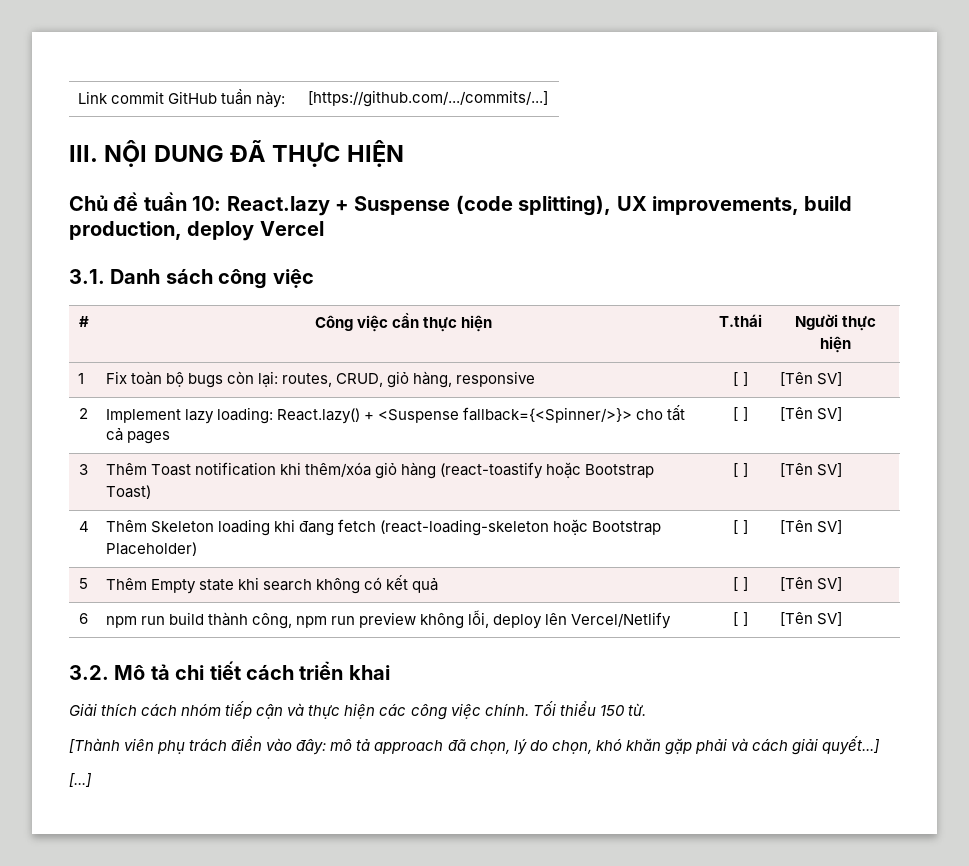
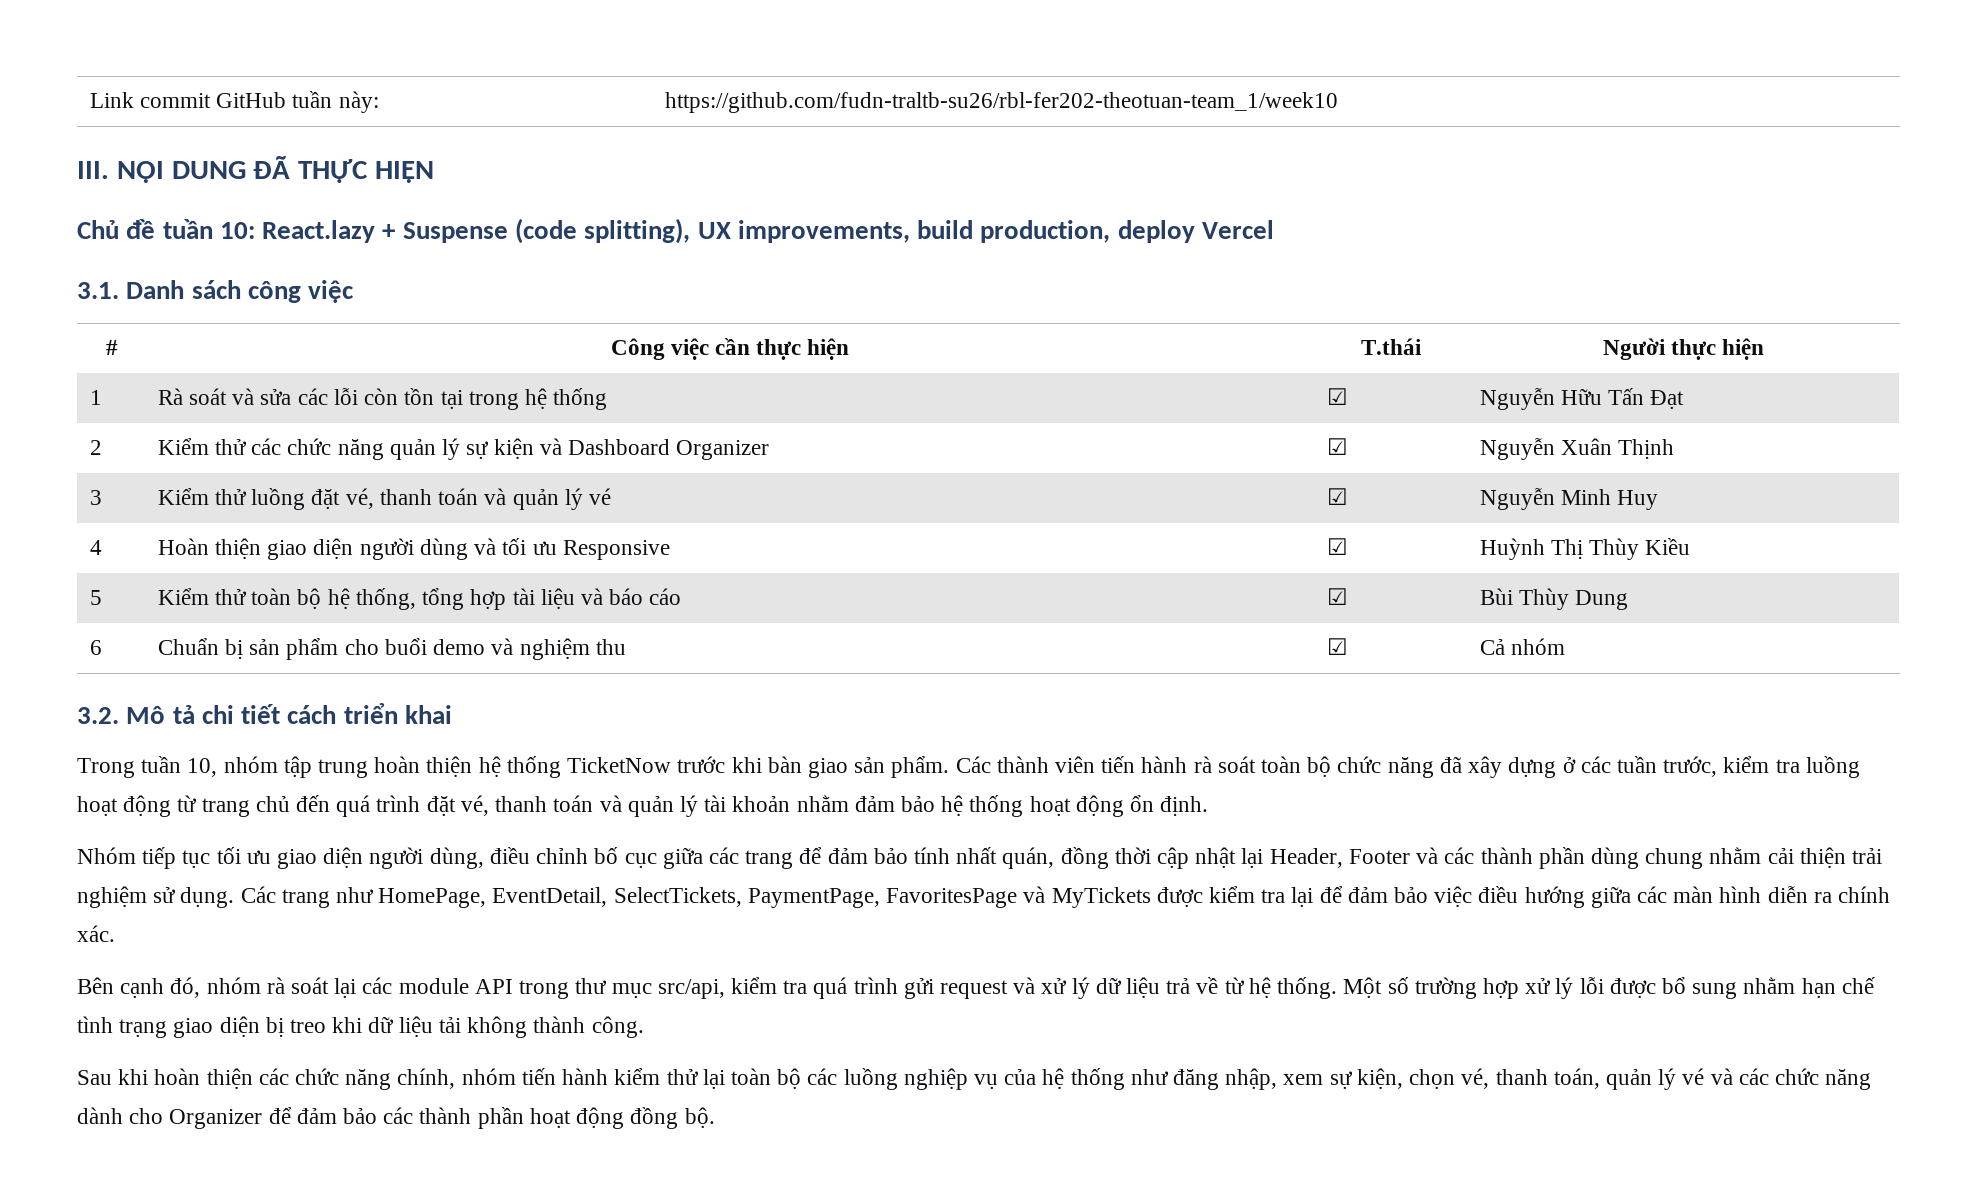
[307,90,548,107] [https://github.com/.../commits/...] -> [664,92,1338,113] https://github.com/fudn-traltb-su26/rbl-fer202-theotuan-team_1/week10
[105,371,536,388] [733,372,748,386] [779,371,842,386] [79,408,88,419] [105,405,686,424] [105,428,170,444] [733,407,748,421] [779,406,842,421] [79,464,88,475] [105,462,655,479] [105,485,151,499] [733,463,748,477] [779,462,842,477] [78,521,89,532] [105,519,662,536] [105,542,197,556] [733,520,748,534] [779,519,842,534] [79,578,88,589] [105,575,439,594] [733,577,748,591] [779,576,842,591] [79,613,88,624] [105,610,672,629] [733,612,748,626] [779,611,842,626] Fix toàn bộ bugs còn lại: routes, CRUD, giỏ hàng, responsive | [ ] | [Tên SV] // 2 | Implement lazy loading: React.lazy() + <Suspense fallback={<Spinner/>}> cho tất cả pages | [ ] | [Tên SV] // 3 | Thêm Toast notification khi thêm/xóa giỏ hàng (react-toastify hoặc Bootstrap Toast) | [ ] | [Tên SV] // 4 | Thêm Skeleton loading khi đang fetch (react-loading-skeleton hoặc Bootstrap Placeholder) | [ ] | [Tên SV] // 5 | Thêm Empty state khi search không có kết quả | [ ] | [Tên SV] // 6 | npm run build thành công, npm run preview không lỗi, deploy lên Vercel/Netlify | [ ] | [Tên SV] -> [157,388,608,410] [1326,388,1348,405] [1479,388,1685,410] [89,440,102,455] [157,438,770,460] [1326,438,1348,455] [1479,438,1675,460] [89,490,102,505] [157,488,611,510] [1326,488,1348,505] [1479,488,1659,510] [89,540,102,555] [157,538,670,560] [1326,538,1348,555] [1479,538,1691,560] [89,590,102,605] [157,588,682,610] [1326,588,1348,605] [1479,588,1629,610] [89,640,102,655] [157,638,626,660] [1326,638,1348,655] [1479,638,1566,655] Rà soát và sửa các lỗi còn tồn tại trong hệ thống | ☑ | Nguyễn Hữu Tấn Đạt // 2 | Kiểm thử các chức năng quản lý sự kiện và Dashboard Organizer | ☑ | Nguyễn Xuân Thịnh // 3 | Kiểm thử luồng đặt vé, thanh toán và quản lý vé | ☑ | Nguyễn Minh Huy // 4 | Hoàn thiện giao diện người dùng và tối ưu Responsive | ☑ | Huỳnh Thị Thùy Kiều // 5 | Kiểm thử toàn bộ hệ thống, tổng hợp tài liệu và báo cáo | ☑ | Bùi Thùy Dung // 6 | Chuẩn bị sản phẩm cho buổi demo và nghiệm thu | ☑ | Cả nhóm
[69,701,646,720] [69,736,881,755] [69,773,92,787] Giải thích cách nhóm tiếp cận và thực hiện các công việc chính. Tối thiểu 150 từ. // [Thành viên phụ trách điền vào đây: mô tả approach đã chọn, lý do chọn, khó khăn gặp phải và cách giải quyết...] // [...] -> [77,756,1860,778] [77,795,1209,817] [77,847,1882,869] [77,886,1891,908] [77,925,115,942] [77,977,1875,999] [77,1016,644,1038] [77,1068,1872,1090] [77,1107,715,1129] Trong tuần 10, nhóm tập trung hoàn thiện hệ thống TicketNow trước khi bàn giao sản phẩm. Các thành viên tiến hành rà soát toàn bộ chức năng đã xây dựng ở các tuần trước, kiểm tra luồng hoạt động từ trang chủ đến quá trình đặt vé, thanh toán và quản lý tài khoản nhằm đảm bảo hệ thống hoạt động ổn định. // Nhóm tiếp tục tối ưu giao diện người dùng, điều chỉnh bố cục giữa các trang để đảm bảo tính nhất quán, đồng thời cập nhật lại Header, Footer và các thành phần dùng chung nhằm cải thiện trải nghiệm sử dụng. Các trang như HomePage, EventDetail, SelectTickets, PaymentPage, FavoritesPage và MyTickets được kiểm tra lại để đảm bảo việc điều hướng giữa các màn hình diễn ra chính xác. // Bên cạnh đó, nhóm rà soát lại các module API trong thư mục src/api, kiểm tra quá trình gửi request và xử lý dữ liệu trả về từ hệ thống. Một số trường hợp xử lý lỗi được bổ sung nhằm hạn chế tình trạng giao diện bị treo khi dữ liệu tải không thành công. // Sau khi hoàn thiện các chức năng chính, nhóm tiến hành kiểm thử lại toàn bộ các luồng nghiệp vụ của hệ thống như đăng nhập, xem sự kiện, chọn vé, thanh toán, quản lý vé và các chức năng dành cho Organizer để đảm bảo các thành phần hoạt động đồng bộ.

